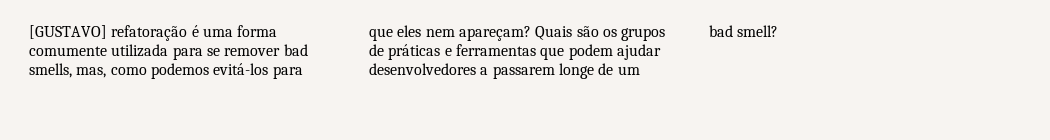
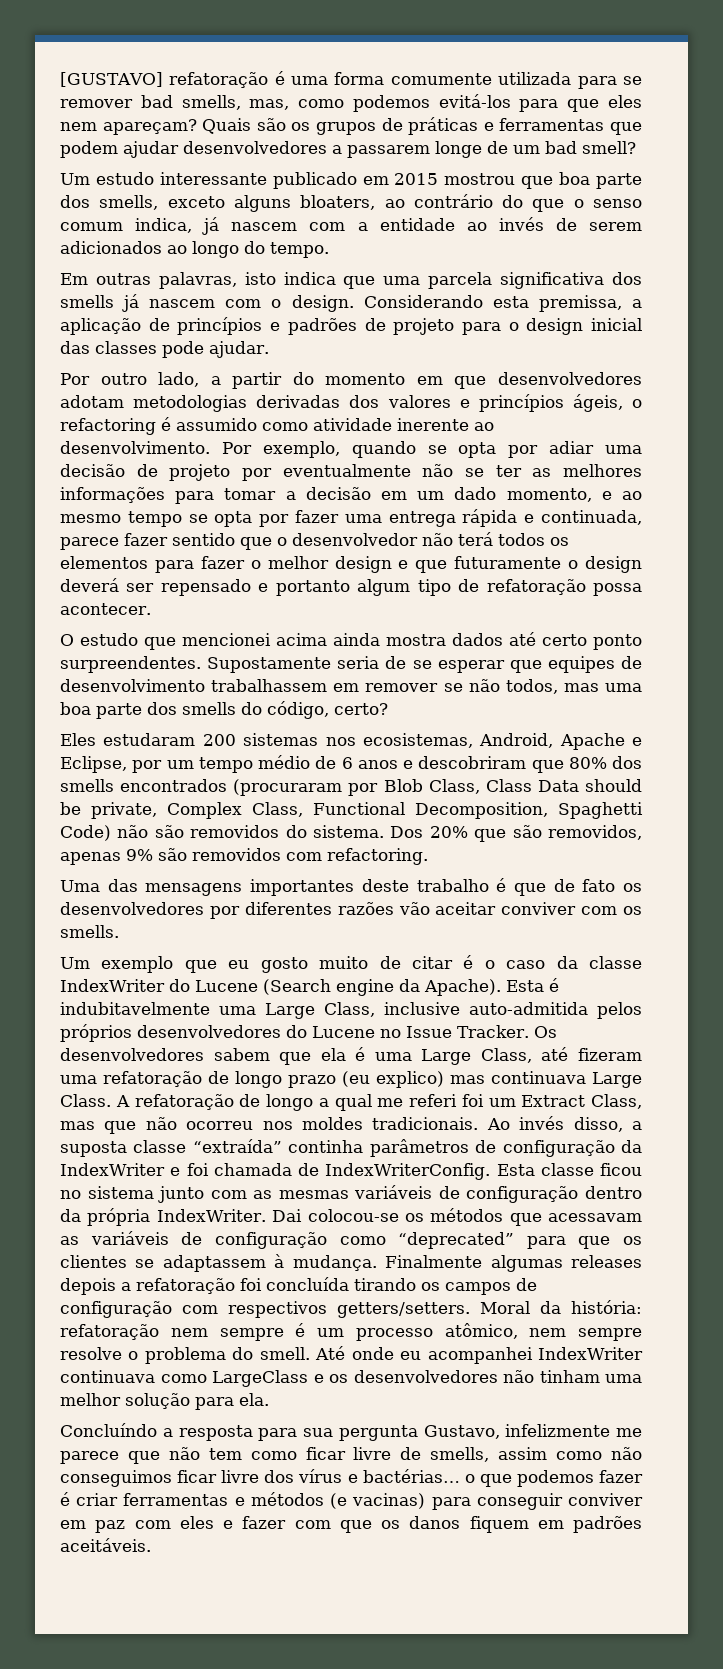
(779, 31) none -> [60,172,643,189] [60,194,642,212] [60,217,643,235] [60,241,329,258] [60,272,643,289] [60,294,642,312] [60,317,642,335] [60,341,269,358] [60,372,642,389] [60,394,642,412] [60,417,494,435] [60,441,642,458] [60,464,642,481] [60,487,642,504] [60,509,642,527] [60,532,569,550] [60,556,642,573] [60,578,643,596] [60,603,151,615] [60,632,642,650] [60,656,642,673] [60,679,642,694] [60,701,388,719] [60,733,642,750] [60,755,642,773] [60,779,642,796] [60,802,643,819] [60,825,642,842] [60,848,428,865] [60,878,642,896] [60,902,642,919] [60,925,119,938] [60,955,643,973] [60,978,559,996] [60,1002,642,1019] [60,1024,557,1042] [60,1047,642,1065] [60,1071,642,1088] [60,1094,642,1111] [60,1116,642,1134] [60,1139,643,1157] [60,1163,642,1180] [60,1185,642,1203] [60,1208,642,1226] [60,1231,642,1249] [60,1254,642,1272] [60,1277,537,1295] [60,1300,642,1318] [60,1323,642,1341] [60,1346,643,1364] [60,1370,642,1387] [60,1393,269,1410] [60,1423,642,1441] [60,1447,643,1464] [60,1469,644,1487] [60,1492,643,1510] [60,1516,642,1533] [60,1538,151,1552] // Um estudo interessante publicado em 2015 mostrou que boa parte dos smells, exceto alguns bloaters, ao contrário do que o senso comum indica, já nascem com a entidade ao invés de serem adicionados ao longo do tempo. // Em outras palavras, isto indica que uma parcela significativa dos smells já nascem com o design. Considerando esta premissa, a aplicação de princípios e padrões de projeto para o design inicial das classes pode ajudar. // Por outro lado, a partir do momento em que desenvolvedores adotam metodologias derivadas dos valores e princípios ágeis, o refactoring é assumido como atividade inerente ao desenvolvimento. Por exemplo, quando se opta por adiar uma decisão de projeto por eventualmente não se ter as melhores informações para tomar a decisão em um dado momento, e ao mesmo tempo se opta por fazer uma entrega rápida e continuada, parece fazer sentido que o desenvolvedor não terá todos os elementos para fazer o melhor design e que futuramente o design deverá ser repensado e portanto algum tipo de refatoração possa acontecer. // O estudo que mencionei acima ainda mostra dados até certo ponto surpreendentes. Supostamente seria de se esperar que equipes de desenvolvimento trabalhassem em remover se não todos, mas uma boa parte dos smells do código, certo? // Eles estudaram 200 sistemas nos ecosistemas, Android, Apache e Eclipse, por um tempo médio de 6 anos e descobriram que 80% dos smells encontrados (procuraram por Blob Class, Class Data should be private, Complex Class, Functional Decomposition, Spaghetti Code) não são removidos do sistema. Dos 20% que são removidos, apenas 9% são removidos com refactoring. // Uma das mensagens importantes deste trabalho é que de fato os desenvolvedores por diferentes razões vão aceitar conviver com os smells. // Um exemplo que eu gosto muito de citar é o caso da classe IndexWriter do Lucene (Search engine da Apache). Esta é indubitavelmente uma Large Class, inclusive auto-admitida pelos próprios desenvolvedores do Lucene no Issue Tracker. Os desenvolvedores sabem que ela é uma Large Class, até fizeram uma refatoração de longo prazo (eu explico) mas continuava Large Class. A refatoração de longo a qual me referi foi um Extract Class, mas que não ocorreu nos moldes tradicionais. Ao invés disso, a suposta classe “extraída” continha parâmetros de configuração da IndexWriter e foi chamada de IndexWriterConfig. Esta classe ficou no sistema junto com as mesmas variáveis de configuração dentro da própria IndexWriter. Dai colocou-se os métodos que acessavam as variáveis de configuração como “deprecated” para que os clientes se adaptassem à mudança. Finalmente algumas releases depois a refatoração foi concluída tirando os campos de configuração com respectivos getters/setters. Moral da história: refatoração nem sempre é um processo atômico, nem sempre resolve o problema do smell. Até onde eu acompanhei IndexWriter continuava como LargeClass e os desenvolvedores não tinham uma melhor solução para ela. // Concluíndo a resposta para sua pergunta Gustavo, infelizmente me parece que não tem como ficar livre de smells, assim como não conseguimos ficar livre dos vírus e bactérias… o que podemos fazer é criar ferramentas e métodos (e vacinas) para conseguir conviver em paz com eles e fazer com que os danos fiquem em padrões aceitáveis.

